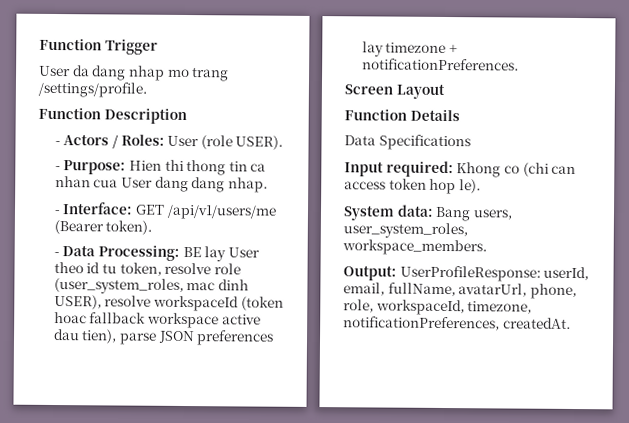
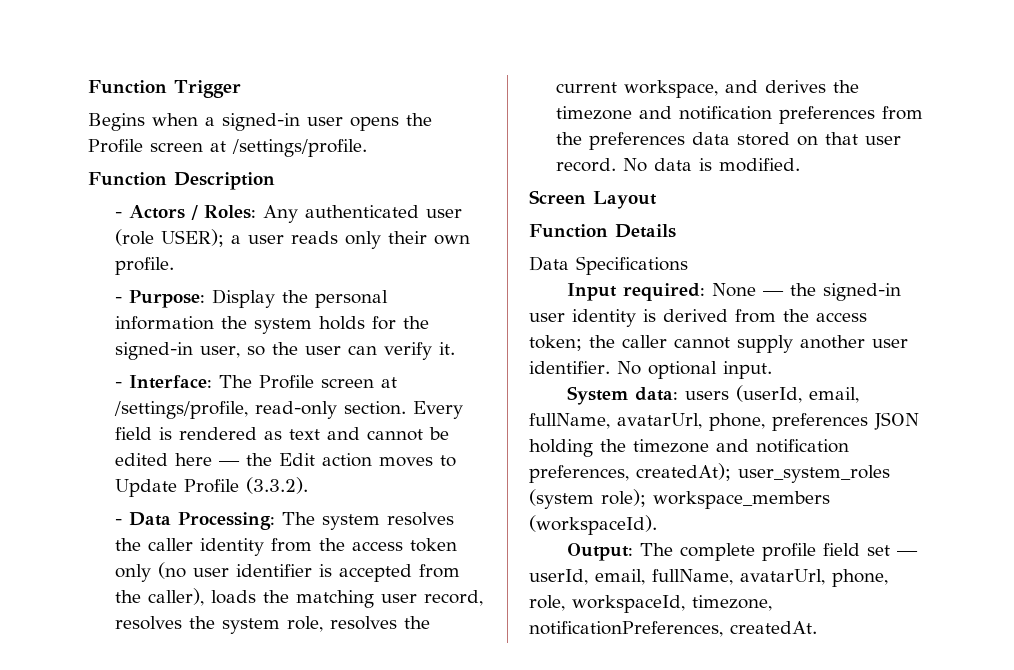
[39,65,230,82] User da dang nhap mo trang -> [88,113,432,131] [88,139,226,153] Begins when a signed-in user opens the Profile screen at
[167,135,284,150] [54,159,267,176] [54,176,268,193] [53,202,277,220] [53,219,153,235] [53,245,260,262] [53,261,241,276] [53,277,249,294] [53,294,284,312] [53,311,261,329] [53,328,275,346] [361,41,458,57] [361,58,519,71] User (role USER). // - Purpose: Hien thi thong tin ca nhan cua User dang dang nhap. // - Interface: GET /api/v1/users/me (Bearer token). // - Data Processing: BE lay User theo id tu token, resolve role (user_system_roles, mac dinh USER), resolve workspaceId (token hoac fallback workspace active dau tien), parse JSON preferences lay timezone + notificationPreferences. -> [263,205,463,223] [115,229,471,249] [115,257,175,275] [115,289,389,308] [115,316,430,334] [115,342,456,360] [115,375,398,389] [114,401,464,419] [115,427,450,441] [115,453,457,467] [115,477,309,497] [115,512,455,530] [115,538,458,556] [115,562,461,582] [115,588,484,608] [115,616,431,634] [556,80,860,98] [556,106,924,124] [556,132,902,150] [556,158,801,172] Any authenticated user (role USER); a user reads only their own profile. // - Purpose: Display the personal information the system holds for the signed-in user, so the user can verify it. // - Interface: The Profile screen at /settings/profile, read-only section. Every field is rendered as text and cannot be edited here — the Edit action moves to Update Profile (3.3.2). // - Data Processing: The system resolves the caller identity from the access token only (no user identifier is accepted from the caller), loads the matching user record, resolves the system role, resolves the current workspace, and derives the timezone and notification preferences from the preferences data stored on that user record. No data is modified.
[456,162,577,178] [344,178,481,195] [343,204,513,222] [343,222,468,239] [342,239,487,256] [343,265,541,282] Khong co (chi can access token hop le). // System data: Bang users, user_system_roles, workspace_members. // Output: UserProfileResponse: -> [712,283,902,301] [529,309,867,327] [529,335,908,353] [529,361,772,379] [567,385,860,405] [529,412,919,431] [529,439,849,457] [529,463,890,483] [529,489,830,509] [529,515,657,535] [567,543,919,561] None — the signed-in user identity is derived from the access token; the caller cannot supply another user identifier. No optional input. // System data: users (userId, email, fullName, avatarUrl, phone, preferences JSON holding the timezone and notification preferences, createdAt); user_system_roles (system role); workspace_members (workspaceId). // Output: The complete profile field set —

